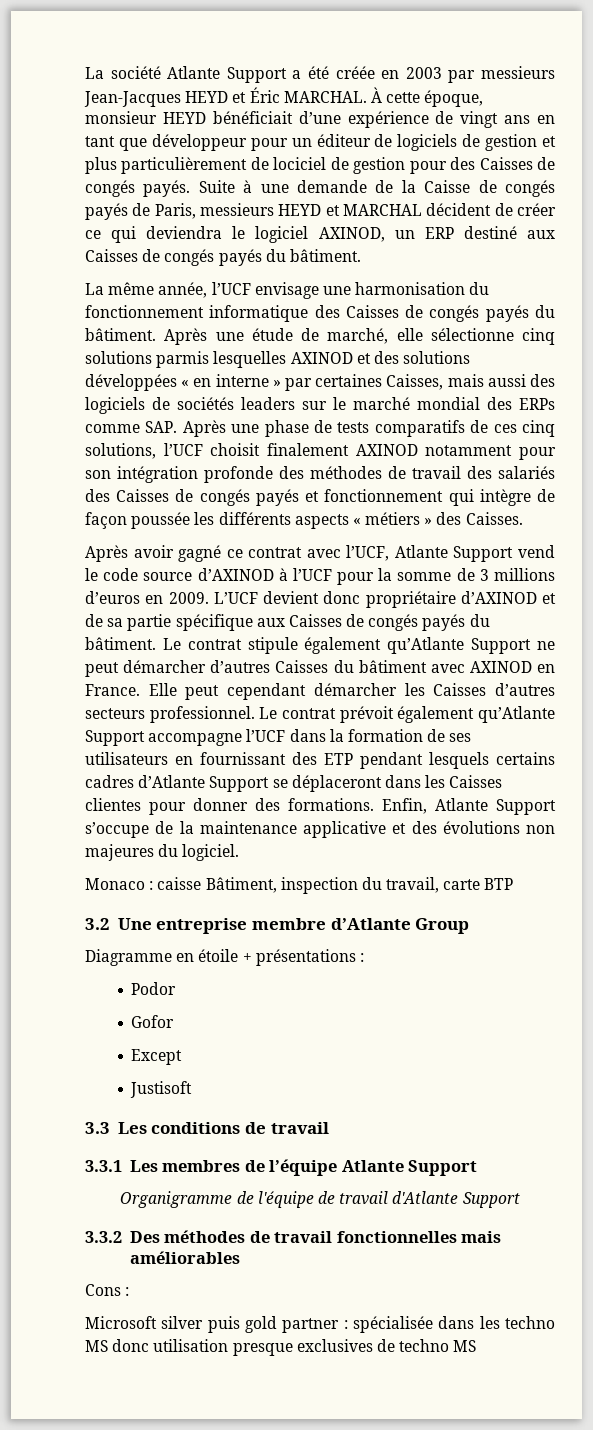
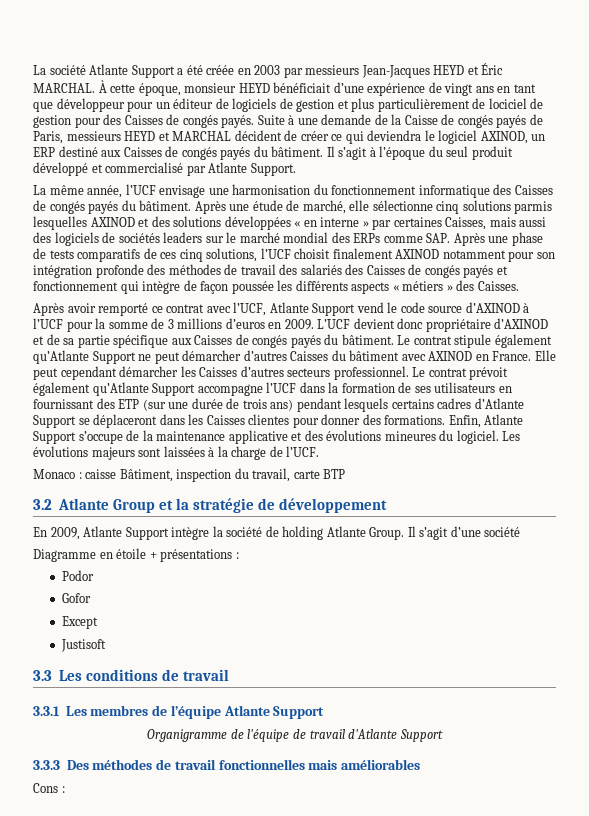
(361, 255) none -> [326,146,513,160] [33,162,296,176] Il s’agit à l’époque du seul produit développé et commercialisé par Atlante Support.
[178,545,222,562] gagné -> [98,303,149,316] remporté
(353, 759) none -> [142,398,294,411] (sur une durée de trois ans)
[526,825,555,834] [85,844,154,861] non majeures -> [384,431,436,441] mineures
(240, 852) none -> [502,431,521,441] [33,446,320,460] Les évolutions majeurs sont laissées à la charge de l’UCF.
[117,918,470,934] Une entreprise membre d’Atlante Group -> [57,498,387,513] [33,526,521,540] Atlante Group et la stratégie de développement // En 2009, Atlante Support intègre la société de holding Atlante Group. Il s’agit d’une société
[85,1231,122,1243] 3.3.2 -> [33,760,60,770] 3.3.3
[85,1316,555,1333] [85,1339,477,1356] // Microsoft silver puis gold partner : spécialisée dans les techno MS donc utilisation presque exclusives de techno MS -> (65, 789) none

